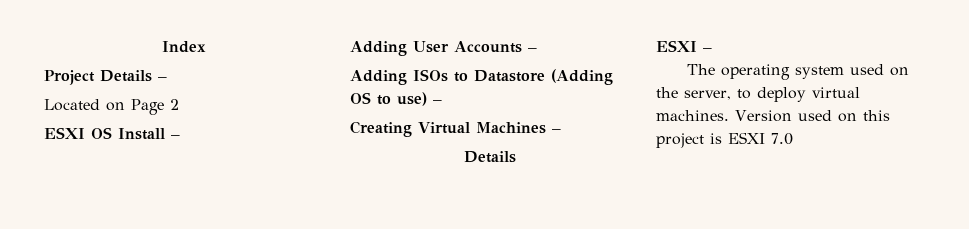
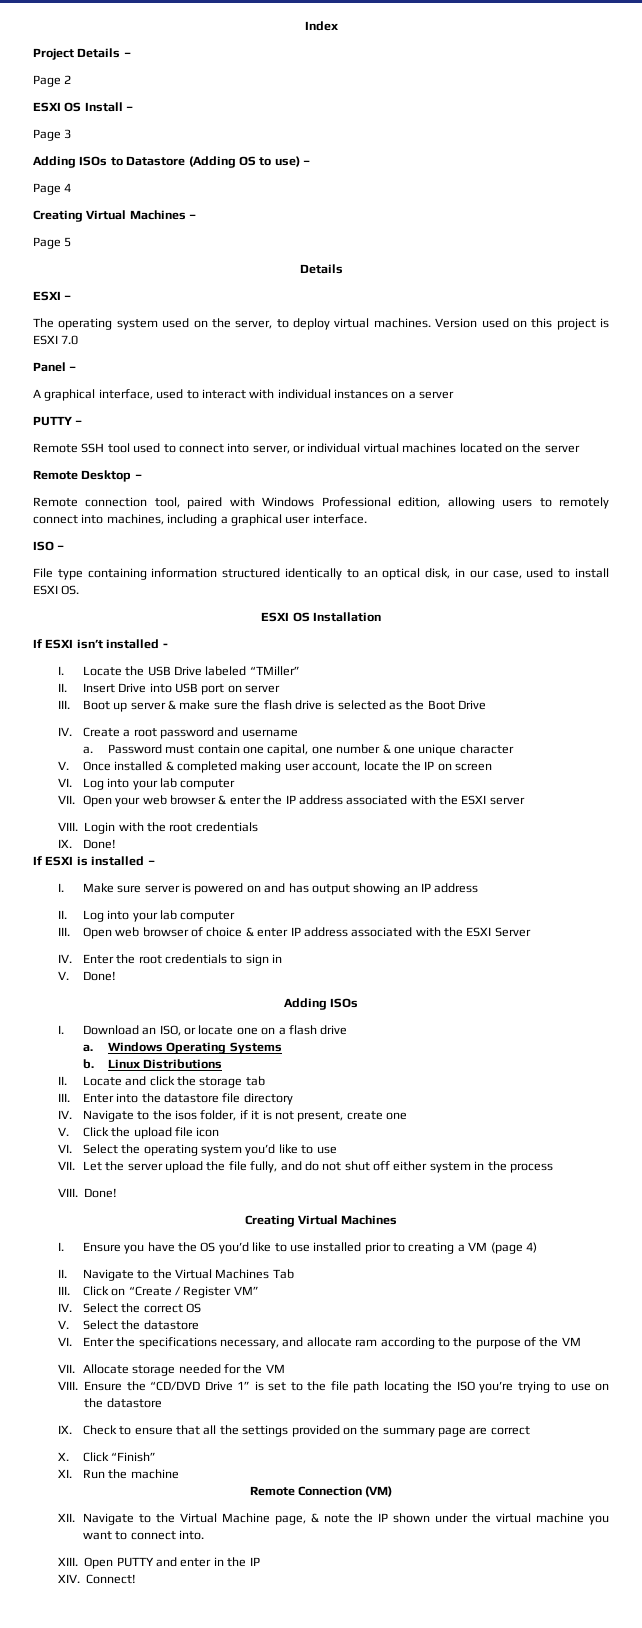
[44,99,125,111] Located on -> (131, 54) none
[350,41,537,56] Adding User Accounts – -> [33,129,72,141] Page 3
(442, 102) none -> [33,183,72,195] // Page 4
(561, 131) none -> [33,237,72,249] // Page 5
(793, 139) none -> [33,362,77,372] [33,389,455,401] [33,416,83,426] [33,443,580,454] [33,470,142,482] [33,497,609,509] [33,514,367,526] [33,541,65,551] [33,568,609,580] [33,585,80,595] [261,612,381,622] [33,639,168,649] [57,666,300,676] [57,683,281,695] [57,700,487,712] [57,727,298,739] [82,744,514,756] [57,761,493,773] [57,778,236,790] [57,795,525,807] [57,822,258,834] [57,839,116,849] [33,856,155,866] [57,883,479,895] [57,910,236,922] [57,927,531,939] [57,954,283,966] [57,971,116,981] [283,998,359,1010] [57,1025,348,1036] [82,1042,282,1054] [82,1059,223,1069] [57,1076,265,1088] [57,1093,293,1105] [57,1110,408,1122] [57,1127,220,1139] [57,1144,337,1156] [57,1161,553,1173] [57,1188,118,1198] [244,1215,398,1227] [57,1242,537,1254] [57,1269,294,1281] [57,1286,259,1298] [57,1303,202,1313] [57,1320,199,1330] [57,1337,581,1349] [57,1364,285,1376] [57,1381,609,1393] [84,1398,162,1408] [57,1425,530,1437] [57,1452,157,1462] [57,1469,179,1479] [249,1486,393,1497] [57,1513,609,1525] [82,1530,205,1540] [57,1557,260,1569] [57,1574,137,1584] // Panel – // A graphical interface, used to interact with individual instances on a server // PUTTY – // Remote SSH tool used to connect into server, or individual virtual machines located on the server // Remote Desktop – // Remote connection tool, paired with Windows Professional edition, allowing users to remotely connect into machines, including a graphical user interface. // ISO – // File type containing information structured identically to an optical disk, in our case, used to install ESXI OS. // ESXI OS Installation // If ESXI isn’t installed - // I. Locate the USB Drive labeled “TMiller” // II. Insert Drive into USB port on server // III. Boot up server & make sure the flash drive is selected as the Boot Drive // IV. Create a root password and username // a. Password must contain one capital, one number & one unique character // V. Once installed & completed making user account, locate the IP on screen // VI. Log into your lab computer // VII. Open your web browser & enter the IP address associated with the ESXI server // VIII. Login with the root credentials // IX. Done! // If ESXI is installed – // I. Make sure server is powered on and has output showing an IP address // II. Log into your lab computer // III. Open web browser of choice & enter IP address associated with the ESXI Server // IV. Enter the root credentials to sign in // V. Done! // Adding ISOs // I. Download an ISO, or locate one on a flash drive // a. Windows Operating Systems // b. Linux Distributions // II. Locate and click the storage tab // III. Enter into the datastore file directory // IV. Navigate to the isos folder, if it is not present, create one // V. Click the upload file icon // VI. Select the operating system you’d like to use // VII. Let the server upload the file fully, and do not shut off either system in the process // VIII. Done! // Creating Virtual Machines // I. Ensure you have the OS you’d like to use installed prior to creating a VM (page 4) // II. Navigate to the Virtual Machines Tab // III. Click on “Create / Register VM” // IV. Select the correct OS // V. Select the datastore // VI. Enter the specifications necessary, and allocate ram according to the purpose of the VM // VII. Allocate storage needed for the VM // VIII. Ensure the “CD/DVD Drive 1” is set to the file path locating the ISO you’re trying to use on the datastore // IX. Check to ensure that all the settings provided on the summary page are correct // X. Click “Finish” // XI. Run the machine // Remote Connection (VM) // XII. Navigate to the Virtual Machine page, & note the IP shown under the virtual machine you want to connect into. // XIII. Open PUTTY and enter in the IP // XIV. Connect!

